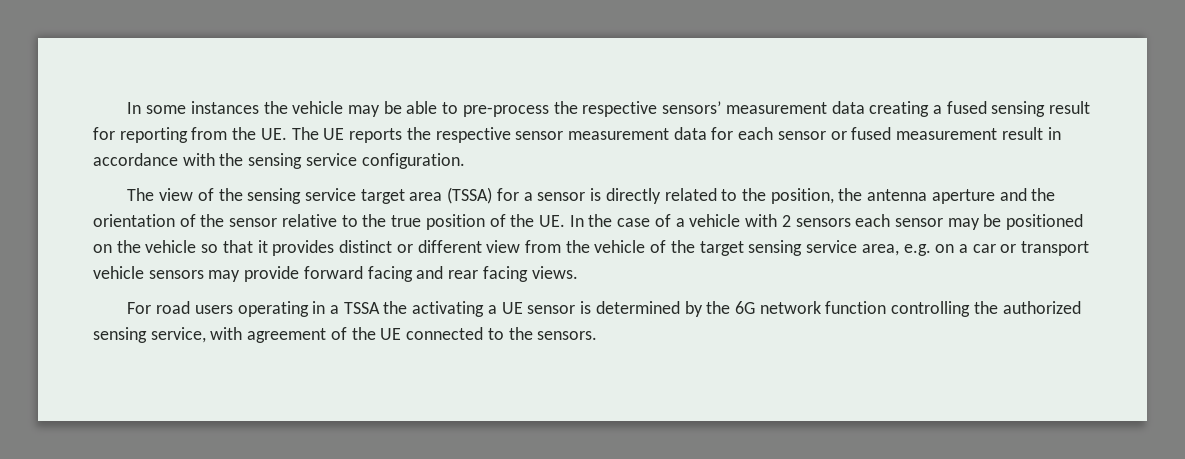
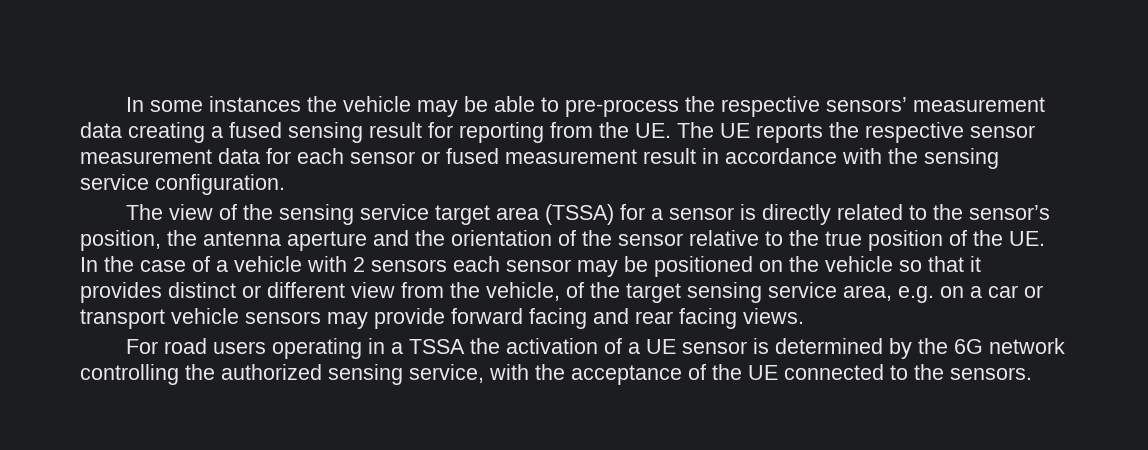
(766, 194) none -> [969,205,1051,220] sensor’s
[594,240,646,253] vehicle -> [486,282,560,301] vehicle,
[412,301,485,317] activating -> [506,338,623,354] activation of
[825,301,887,314] function -> (1066, 346) none
[247,328,327,343] agreement -> [535,364,682,385] the acceptance

